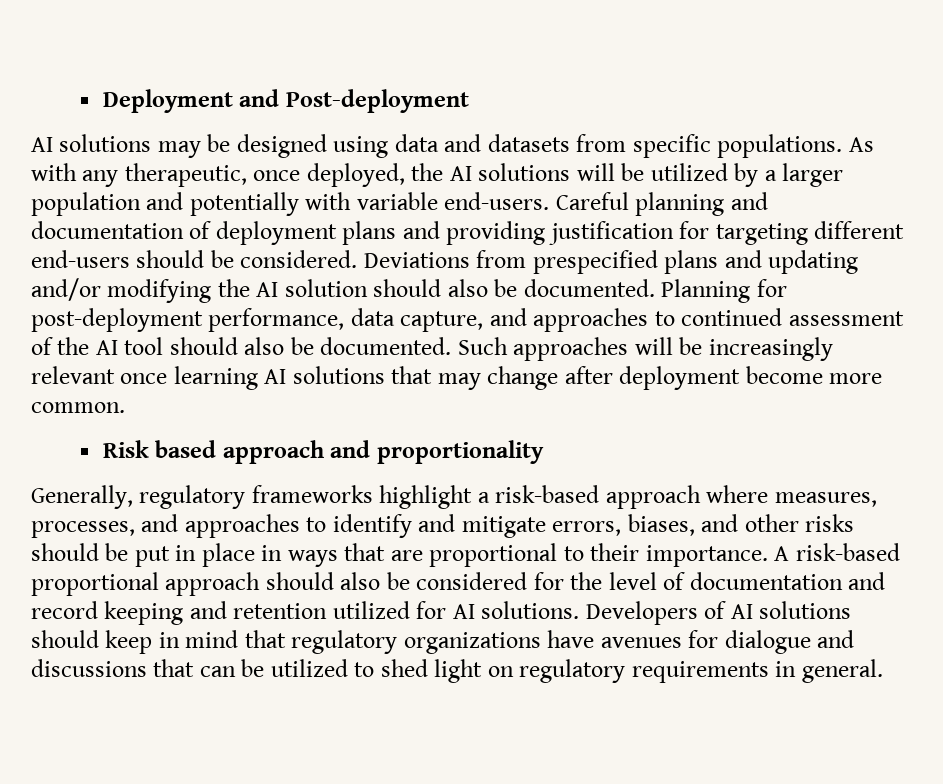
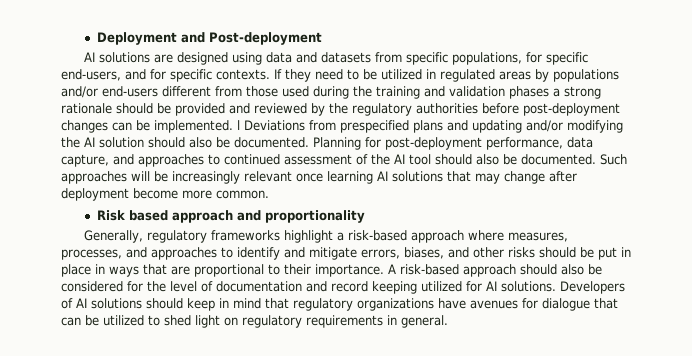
[157,134,231,158] may be -> [153,54,173,63] are
[717,134,874,158] [31,163,844,187] [31,192,768,216] [31,221,905,245] [31,250,358,268] populations. As with any therapeutic, once deployed, the AI solutions will be utilized by a larger population and potentially with variable end-users. Careful planning and documentation of deployment plans and providing justification for targeting different end-users should be considered. -> [451,52,588,65] [61,69,619,82] [61,86,601,99] [61,103,620,116] [61,120,240,133] populations, for specific end-users, and for specific contexts. If they need to be utilized in regulated areas by populations and/or end-users different from those used during the training and validation phases a strong rationale should be provided and reviewed by the regulatory authorities before post-deployment changes can be implemented. l
[31,572,159,596] proportional -> (459, 269) none
[189,601,328,619] and retention -> (417, 287) none
[817,630,855,648] [31,659,147,677] and discussions -> (590, 304) none

